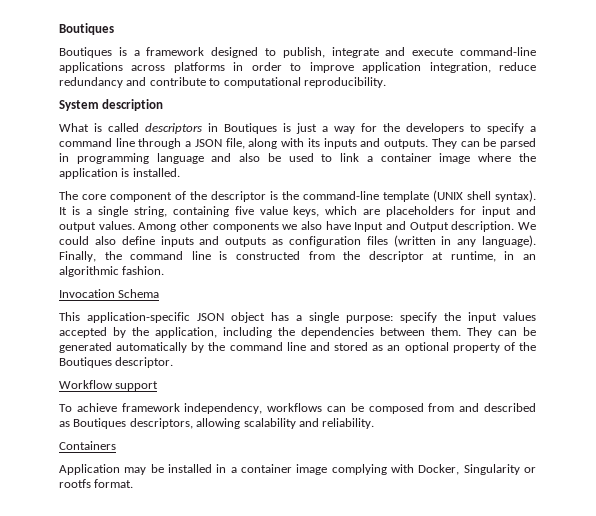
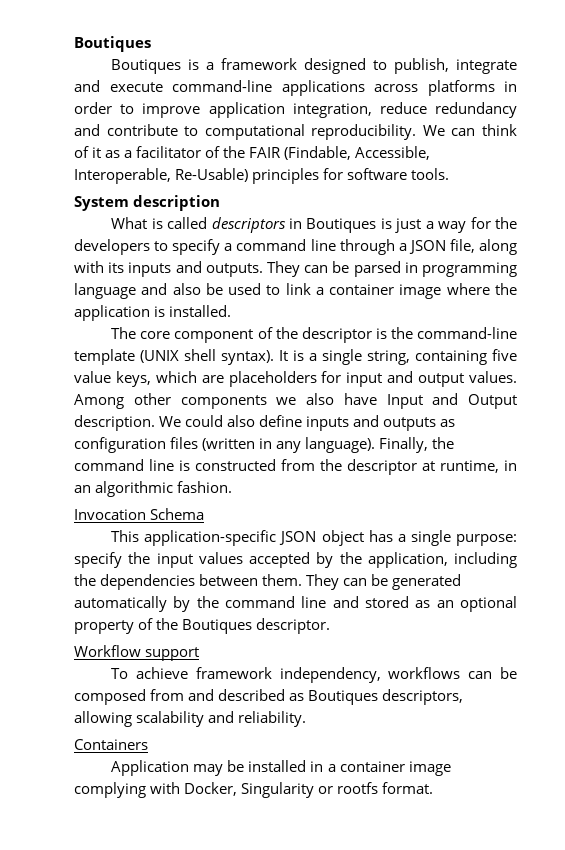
(386, 82) none -> [422,124,517,136] [74,146,431,160] [74,168,450,184] We can think of it as a facilitator of the FAIR (Findable, Accessible, Interoperable, Re-Usable) principles for software tools.

